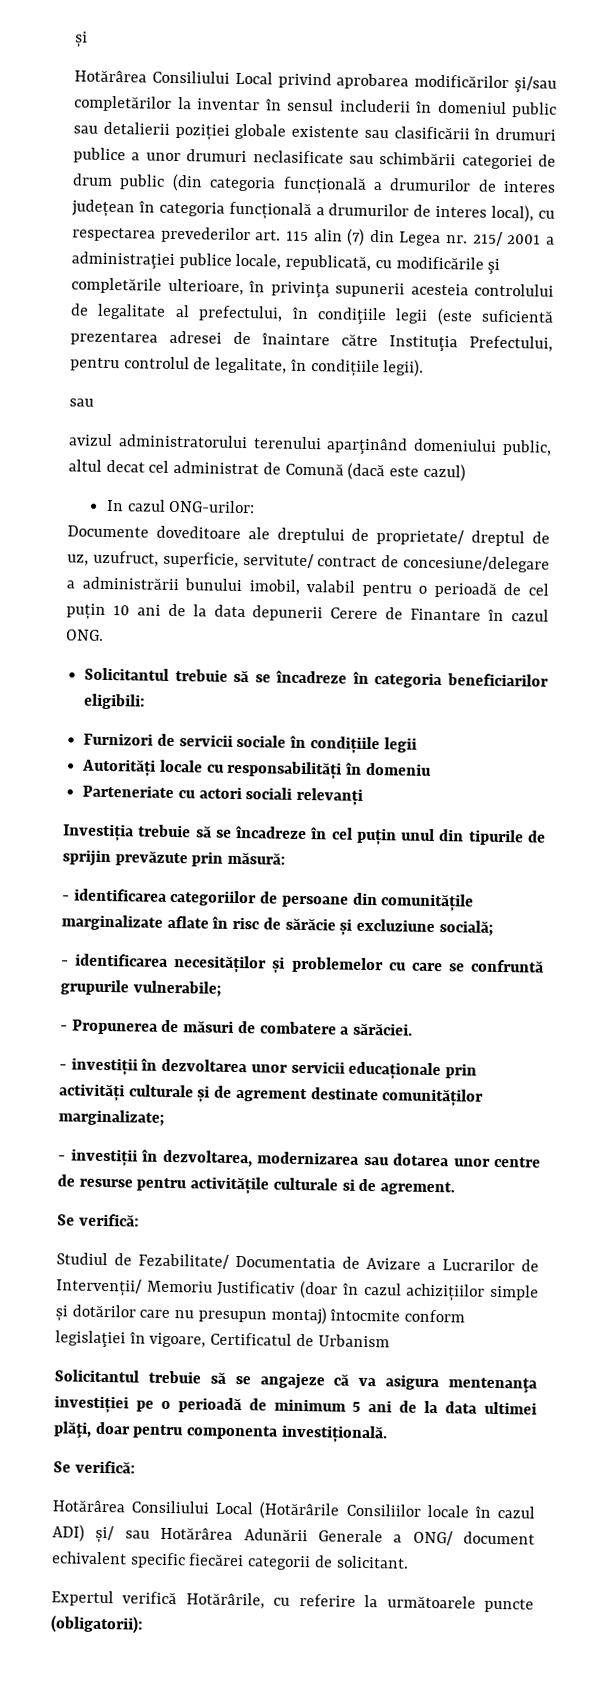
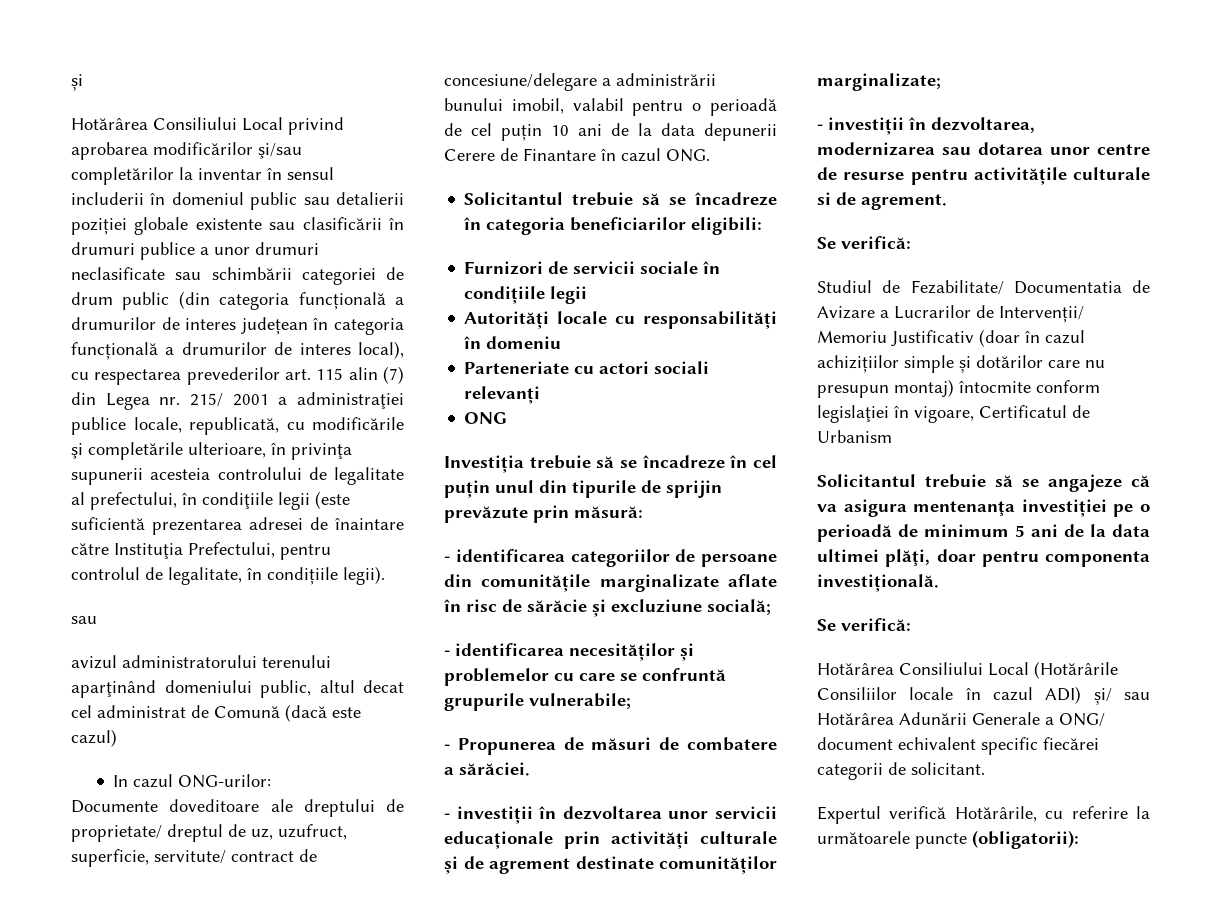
(364, 796) none -> [464,412,508,424] // ONG

